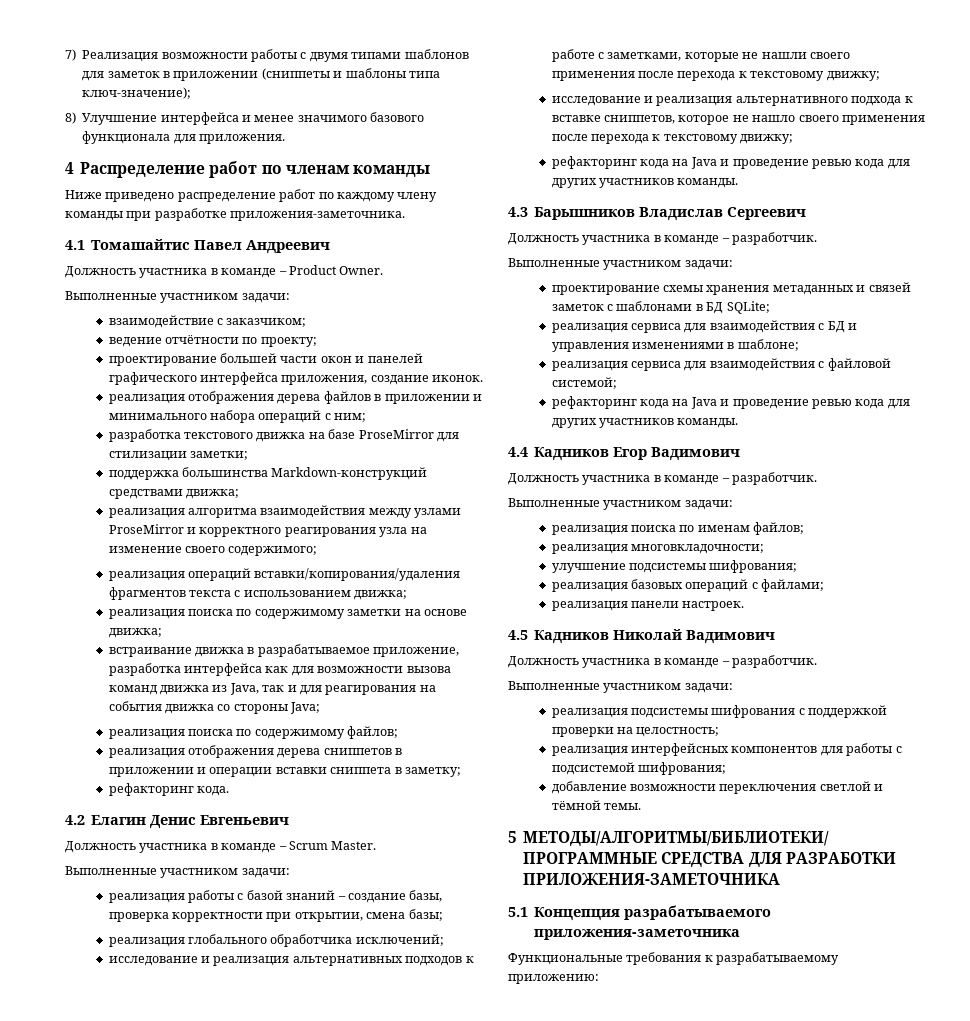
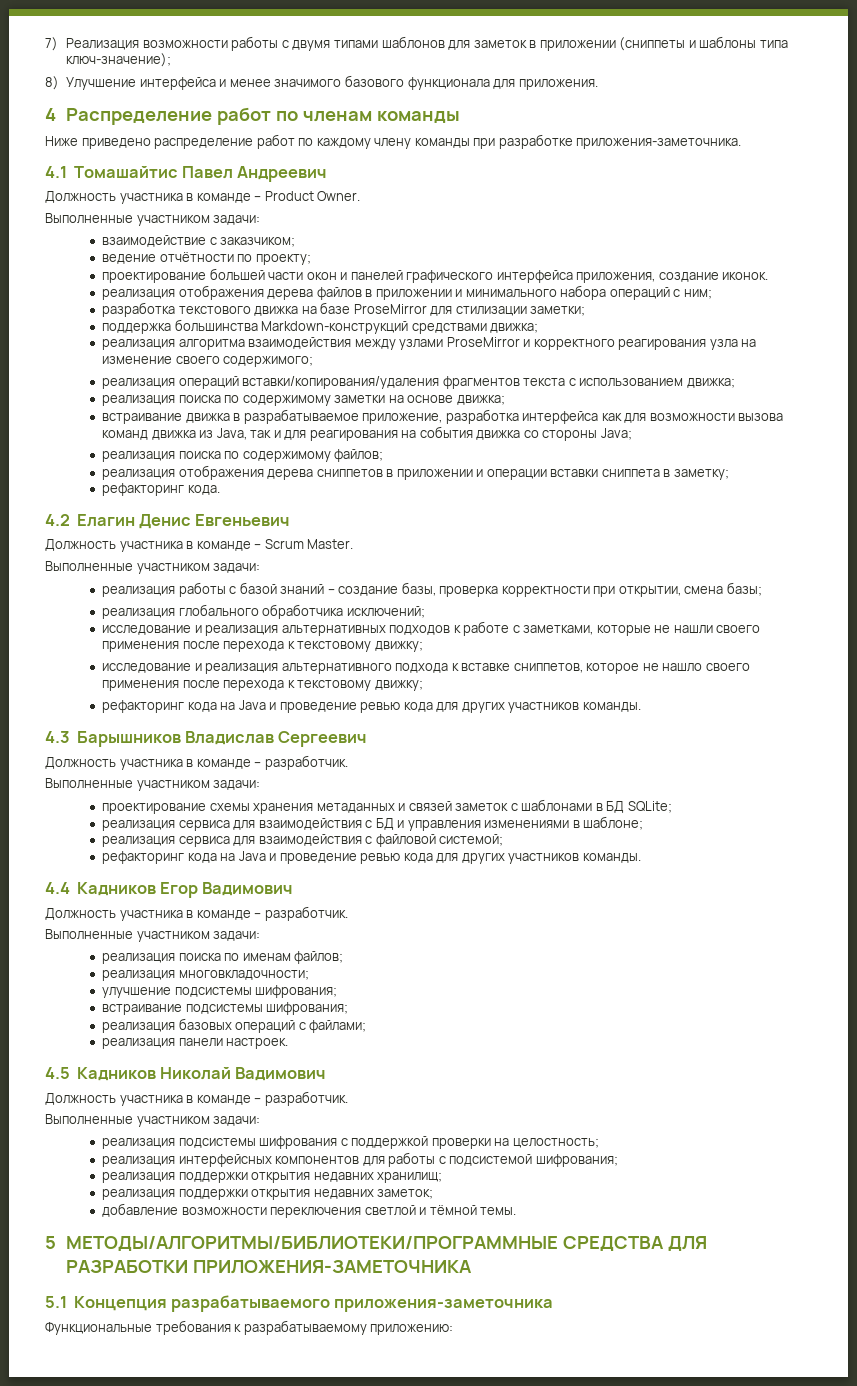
(798, 566) none -> [102,1002,349,1015] // встраивание подсистемы шифрования;
(727, 768) none -> [102,1172,443,1183] [102,1189,434,1200] // реализация поддержки открытия недавних хранилищ; // реализация поддержки открытия недавних заметок;

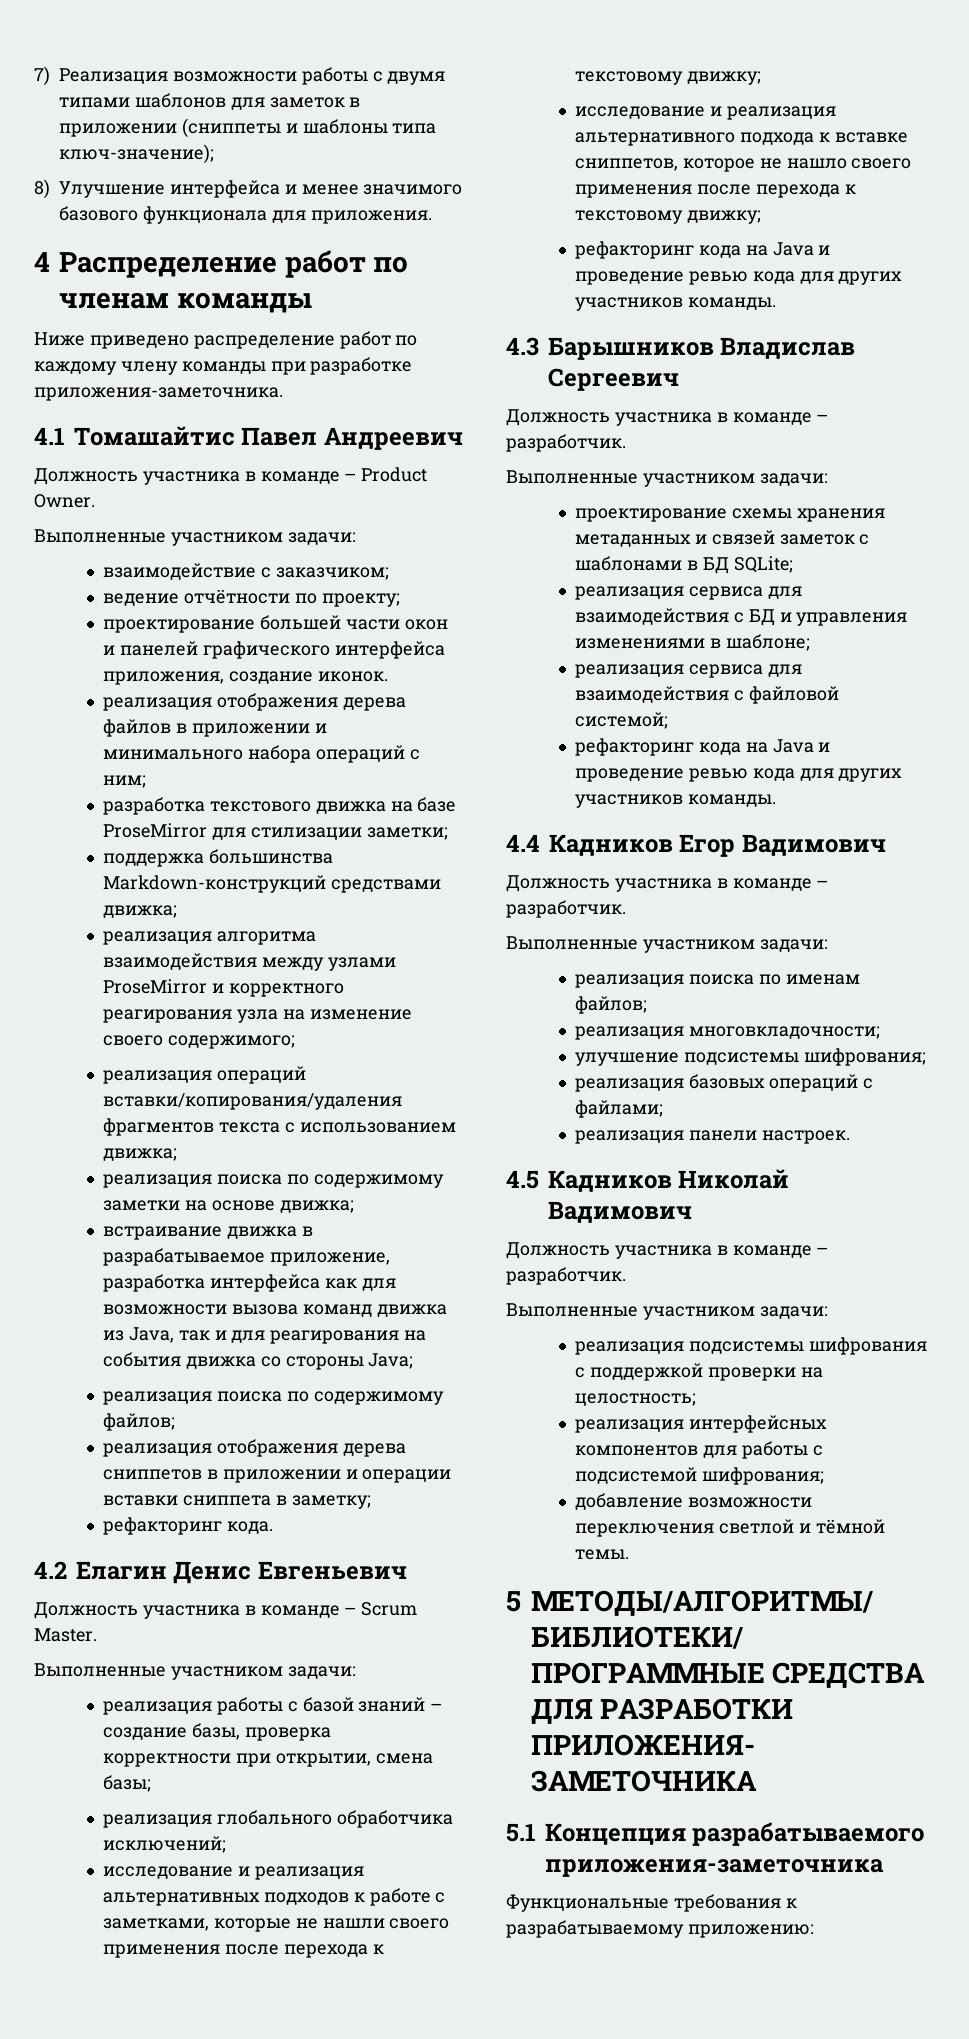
[102,1002,349,1015] // встраивание подсистемы шифрования; -> (926, 1057) none
[102,1172,443,1183] [102,1189,434,1200] // реализация поддержки открытия недавних хранилищ; // реализация поддержки открытия недавних заметок; -> (824, 1476) none

